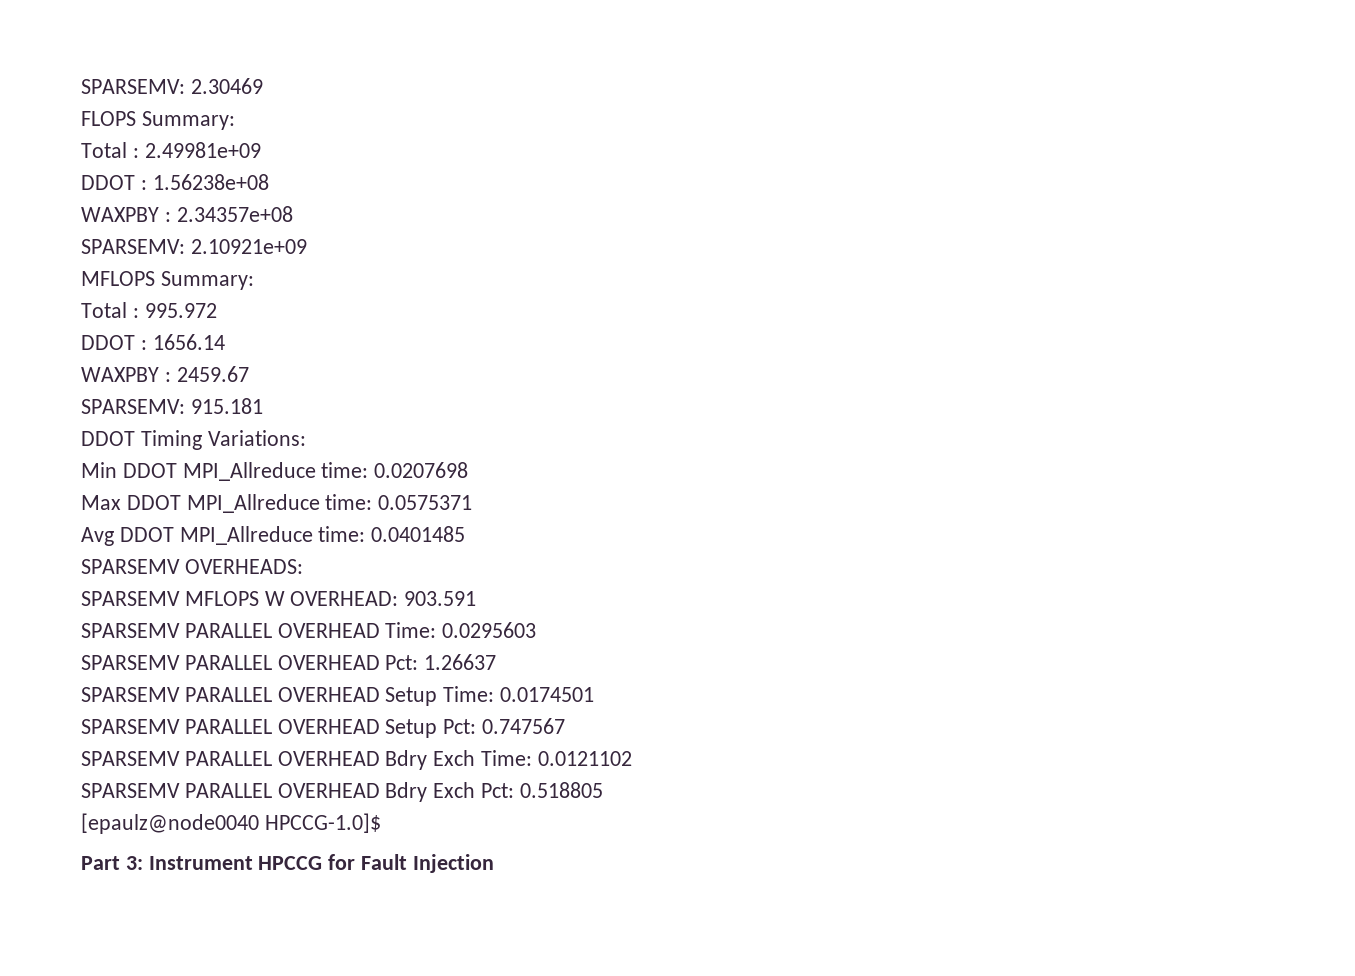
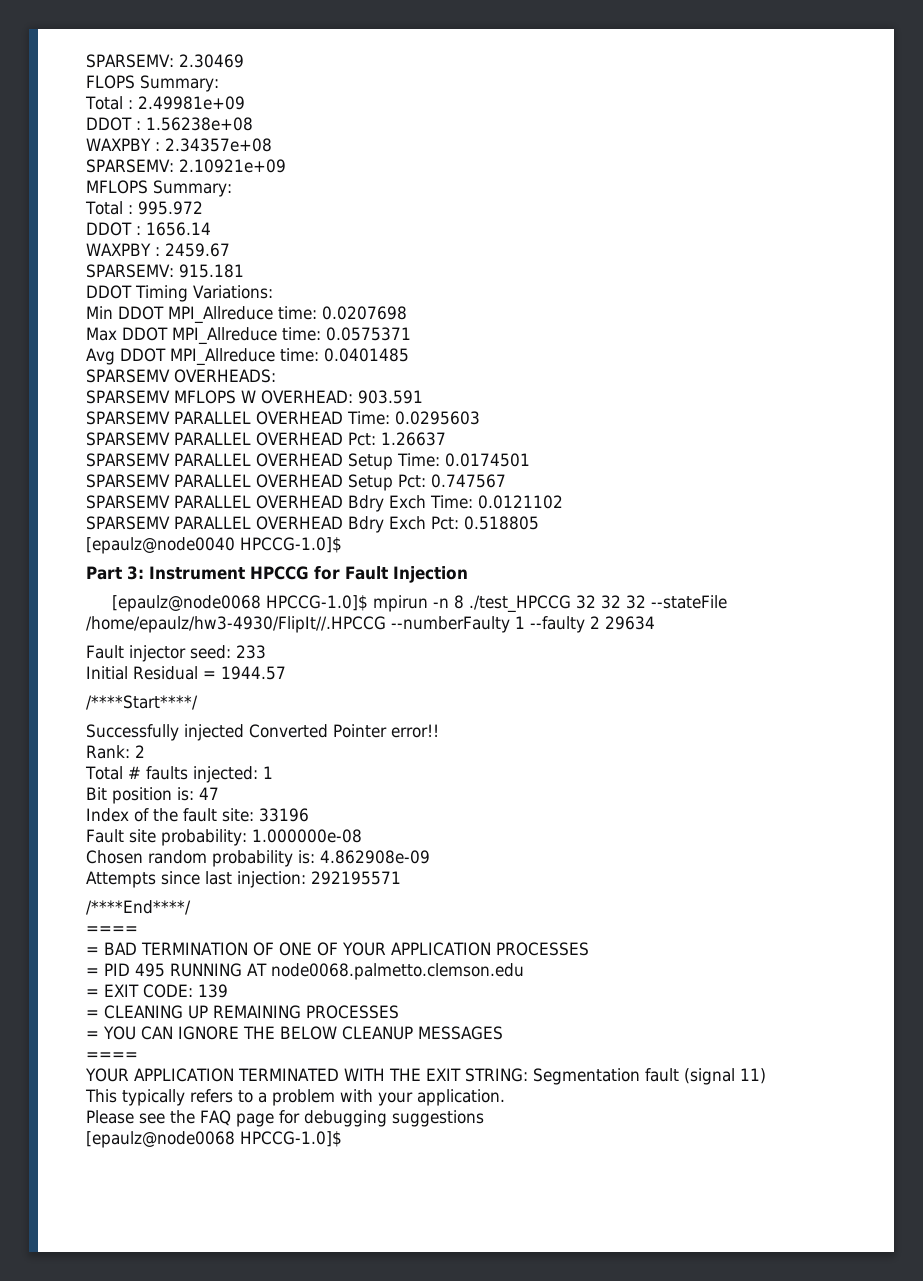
(494, 863) none -> [111,595,727,613] [86,616,655,633] [86,645,266,662] [86,666,286,680] [86,695,198,710] [86,724,439,741] [86,745,145,759] [85,766,273,783] [86,787,219,804] [86,808,309,822] [86,829,362,846] [86,850,430,867] [86,871,401,888] [86,900,191,915] [86,926,138,934] [86,942,589,956] [86,963,524,980] [86,984,228,998] [86,1005,399,1019] [86,1026,503,1040] [86,1052,138,1060] [85,1068,766,1085] [85,1089,505,1106] [86,1110,484,1127] [86,1131,342,1148] // [epaulz@node0068 HPCCG-1.0]$ mpirun -n 8 ./test_HPCCG 32 32 32 --stateFile /home/epaulz/hw3-4930/FlipIt//.HPCCG --numberFaulty 1 --faulty 2 29634 // Fault injector seed: 233 // Initial Residual = 1944.57 // /****Start****/ // Successfully injected Converted Pointer error!! // Rank: 2 // Total # faults injected: 1 // Bit position is: 47 // Index of the fault site: 33196 // Fault site probability: 1.000000e-08 // Chosen random probability is: 4.862908e-09 // Attempts since last injection: 292195571 // /****End****/ // ==== // = BAD TERMINATION OF ONE OF YOUR APPLICATION PROCESSES // = PID 495 RUNNING AT node0068.palmetto.clemson.edu // = EXIT CODE: 139 // = CLEANING UP REMAINING PROCESSES // = YOU CAN IGNORE THE BELOW CLEANUP MESSAGES // ==== // YOUR APPLICATION TERMINATED WITH THE EXIT STRING: Segmentation fault (signal 11) // This typically refers to a problem with your application. // Please see the FAQ page for debugging suggestions // [epaulz@node0068 HPCCG-1.0]$

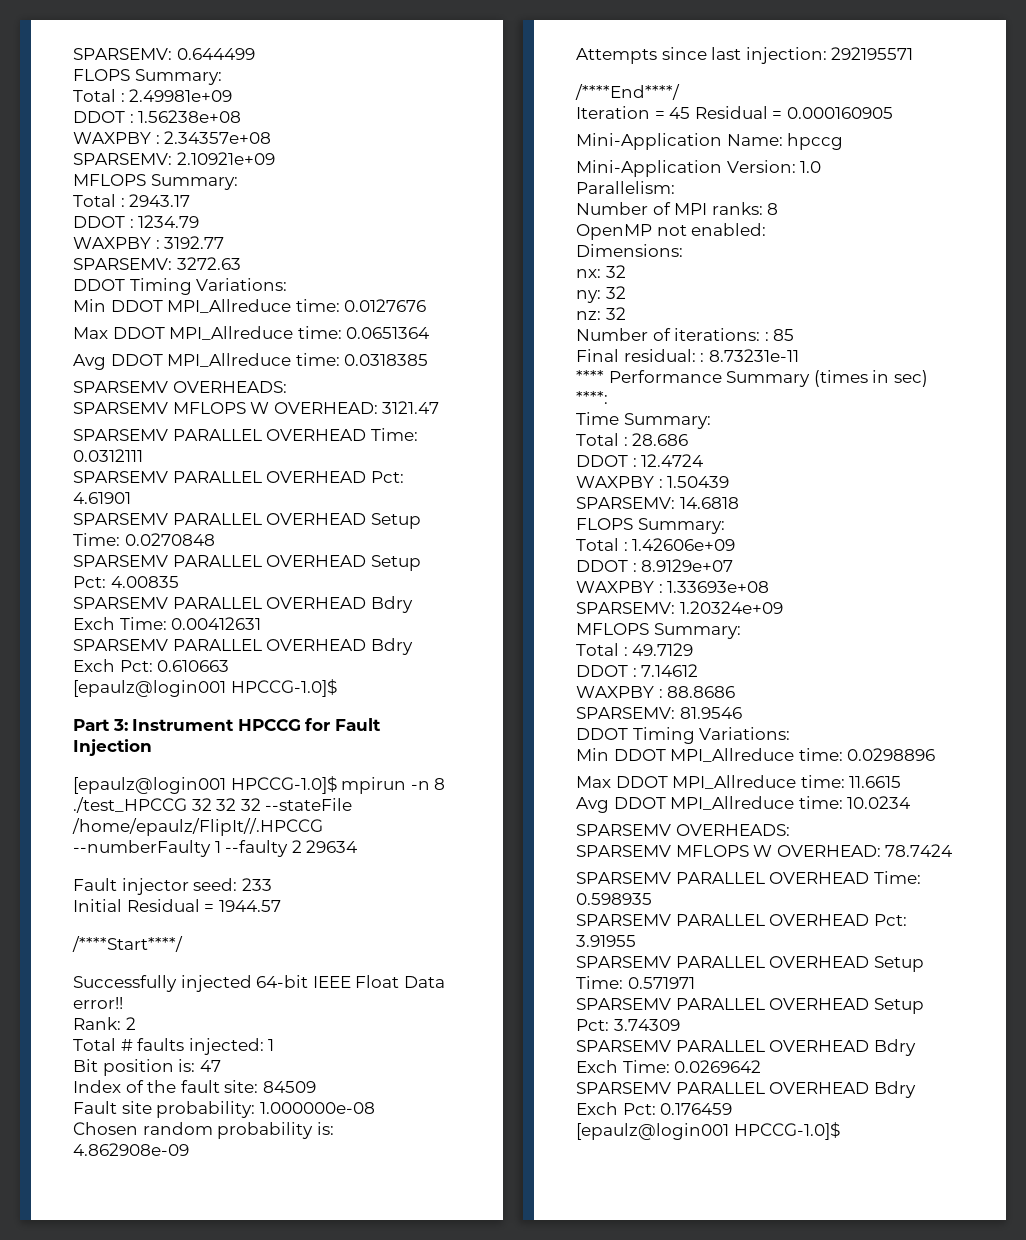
[86,54,244,68] SPARSEMV: 2.30469 -> [73,48,255,60] SPARSEMV: 0.644499
[137,201,203,215] [86,222,211,236] [86,243,230,257] [86,264,244,278] [86,285,273,302] [86,306,407,324] [86,327,411,345] [86,348,409,366] [86,369,276,383] [86,390,423,404] [86,411,480,425] [86,432,446,446] [86,453,530,470] [86,474,506,491] [86,495,563,512] [86,516,539,533] [86,537,235,554] 995.972 // DDOT : 1656.14 // WAXPBY : 2459.67 // SPARSEMV: 915.181 // DDOT Timing Variations: // Min DDOT MPI_Allreduce time: 0.0207698 // Max DDOT MPI_Allreduce time: 0.0575371 // Avg DDOT MPI_Allreduce time: 0.0401485 // SPARSEMV OVERHEADS: // SPARSEMV MFLOPS W OVERHEAD: 903.591 // SPARSEMV PARALLEL OVERHEAD Time: 0.0295603 // SPARSEMV PARALLEL OVERHEAD Pct: 1.26637 // SPARSEMV PARALLEL OVERHEAD Setup Time: 0.0174501 // SPARSEMV PARALLEL OVERHEAD Setup Pct: 0.747567 // SPARSEMV PARALLEL OVERHEAD Bdry Exch Time: 0.0121102 // SPARSEMV PARALLEL OVERHEAD Bdry Exch Pct: 0.518805 // [epaulz@node0040 -> [129,194,191,207] [73,215,200,228] [73,236,225,249] [73,257,241,270] [73,278,288,295] [73,299,427,313] [73,326,430,340] [73,353,429,370] [73,381,287,393] [73,401,440,414] [73,428,418,441] [73,449,143,462] [73,471,404,483] [73,492,131,504] [73,513,421,529] [73,533,215,546] [73,555,421,571] [73,576,179,588] [73,596,413,613] [73,617,262,630] [73,638,413,655] [73,659,230,672] [73,680,226,697] 2943.17 // DDOT : 1234.79 // WAXPBY : 3192.77 // SPARSEMV: 3272.63 // DDOT Timing Variations: // Min DDOT MPI_Allreduce time: 0.0127676 // Max DDOT MPI_Allreduce time: 0.0651364 // Avg DDOT MPI_Allreduce time: 0.0318385 // SPARSEMV OVERHEADS: // SPARSEMV MFLOPS W OVERHEAD: 3121.47 // SPARSEMV PARALLEL OVERHEAD Time: 0.0312111 // SPARSEMV PARALLEL OVERHEAD Pct: 4.61901 // SPARSEMV PARALLEL OVERHEAD Setup Time: 0.0270848 // SPARSEMV PARALLEL OVERHEAD Setup Pct: 4.00835 // SPARSEMV PARALLEL OVERHEAD Bdry Exch Time: 0.00412631 // SPARSEMV PARALLEL OVERHEAD Bdry Exch Pct: 0.610663 // [epaulz@login001
[111,595,261,612] [epaulz@node0068 -> [73,777,226,794] [epaulz@login001
[86,616,386,633] /home/epaulz/hw3-4930/FlipIt//.HPCCG -> [72,818,323,836] /home/epaulz/FlipIt//.HPCCG
[249,724,387,738] Converted Pointer -> [256,975,445,988] 64-bit IEEE Float Data
[259,808,309,822] 33196 -> [262,1081,316,1093] 84509
[86,926,138,934] [86,942,589,956] [86,963,524,980] [86,984,228,998] [86,1005,399,1019] [86,1026,503,1040] [86,1052,138,1060] [85,1068,766,1085] [85,1089,505,1106] [86,1110,484,1127] [86,1131,235,1148] ==== // = BAD TERMINATION OF ONE OF YOUR APPLICATION PROCESSES // = PID 495 RUNNING AT node0068.palmetto.clemson.edu // = EXIT CODE: 139 // = CLEANING UP REMAINING PROCESSES // = YOU CAN IGNORE THE BELOW CLEANUP MESSAGES // ==== // YOUR APPLICATION TERMINATED WITH THE EXIT STRING: Segmentation fault (signal 11) // This typically refers to a problem with your application. // Please see the FAQ page for debugging suggestions // [epaulz@node0068 -> [576,106,893,119] [576,133,844,150] [576,160,822,177] [576,181,675,194] [576,202,779,215] [576,223,767,240] [576,244,683,257] [576,265,626,278] [576,286,626,303] [576,307,626,320] [576,328,795,341] [576,349,799,362] [576,370,928,387] [576,391,608,404] [576,412,711,429] [576,433,689,446] [576,454,704,467] [576,476,730,488] [576,497,739,509] [576,518,725,534] [576,538,736,551] [576,559,734,572] [576,581,770,593] [576,601,783,614] [576,623,741,639] [576,643,694,656] [576,664,699,677] [576,686,736,698] [576,707,742,719] [576,727,791,744] [576,748,936,762] [576,775,902,789] [576,796,911,813] [576,824,790,836] [576,844,953,857] [576,871,921,884] [576,893,652,905] [576,914,907,926] [576,935,636,947] [576,956,924,972] [576,976,695,989] [576,998,924,1014] [576,1019,680,1031] [576,1039,916,1056] [576,1060,762,1073] [576,1081,916,1098] [576,1102,733,1115] [576,1123,729,1140] Iteration = 45 Residual = 0.000160905 // Mini-Application Name: hpccg // Mini-Application Version: 1.0 // Parallelism: // Number of MPI ranks: 8 // OpenMP not enabled: // Dimensions: // nx: 32 // ny: 32 // nz: 32 // Number of iterations: : 85 // Final residual: : 8.73231e-11 // **** Performance Summary (times in sec) ****: // Time Summary: // Total : 28.686 // DDOT : 12.4724 // WAXPBY : 1.50439 // SPARSEMV: 14.6818 // FLOPS Summary: // Total : 1.42606e+09 // DDOT : 8.9129e+07 // WAXPBY : 1.33693e+08 // SPARSEMV: 1.20324e+09 // MFLOPS Summary: // Total : 49.7129 // DDOT : 7.14612 // WAXPBY : 88.8686 // SPARSEMV: 81.9546 // DDOT Timing Variations: // Min DDOT MPI_Allreduce time: 0.0298896 // Max DDOT MPI_Allreduce time: 11.6615 // Avg DDOT MPI_Allreduce time: 10.0234 // SPARSEMV OVERHEADS: // SPARSEMV MFLOPS W OVERHEAD: 78.7424 // SPARSEMV PARALLEL OVERHEAD Time: 0.598935 // SPARSEMV PARALLEL OVERHEAD Pct: 3.91955 // SPARSEMV PARALLEL OVERHEAD Setup Time: 0.571971 // SPARSEMV PARALLEL OVERHEAD Setup Pct: 3.74309 // SPARSEMV PARALLEL OVERHEAD Bdry Exch Time: 0.0269642 // SPARSEMV PARALLEL OVERHEAD Bdry Exch Pct: 0.176459 // [epaulz@login001

